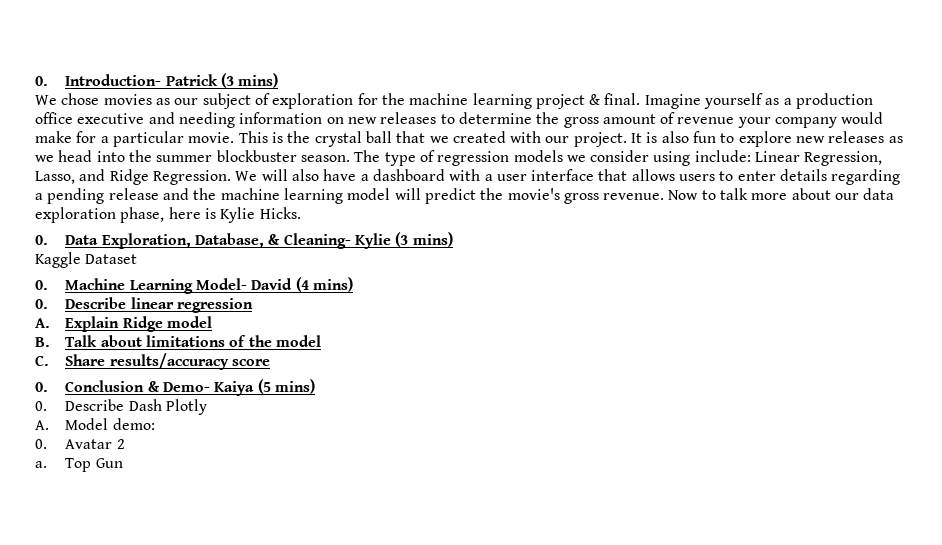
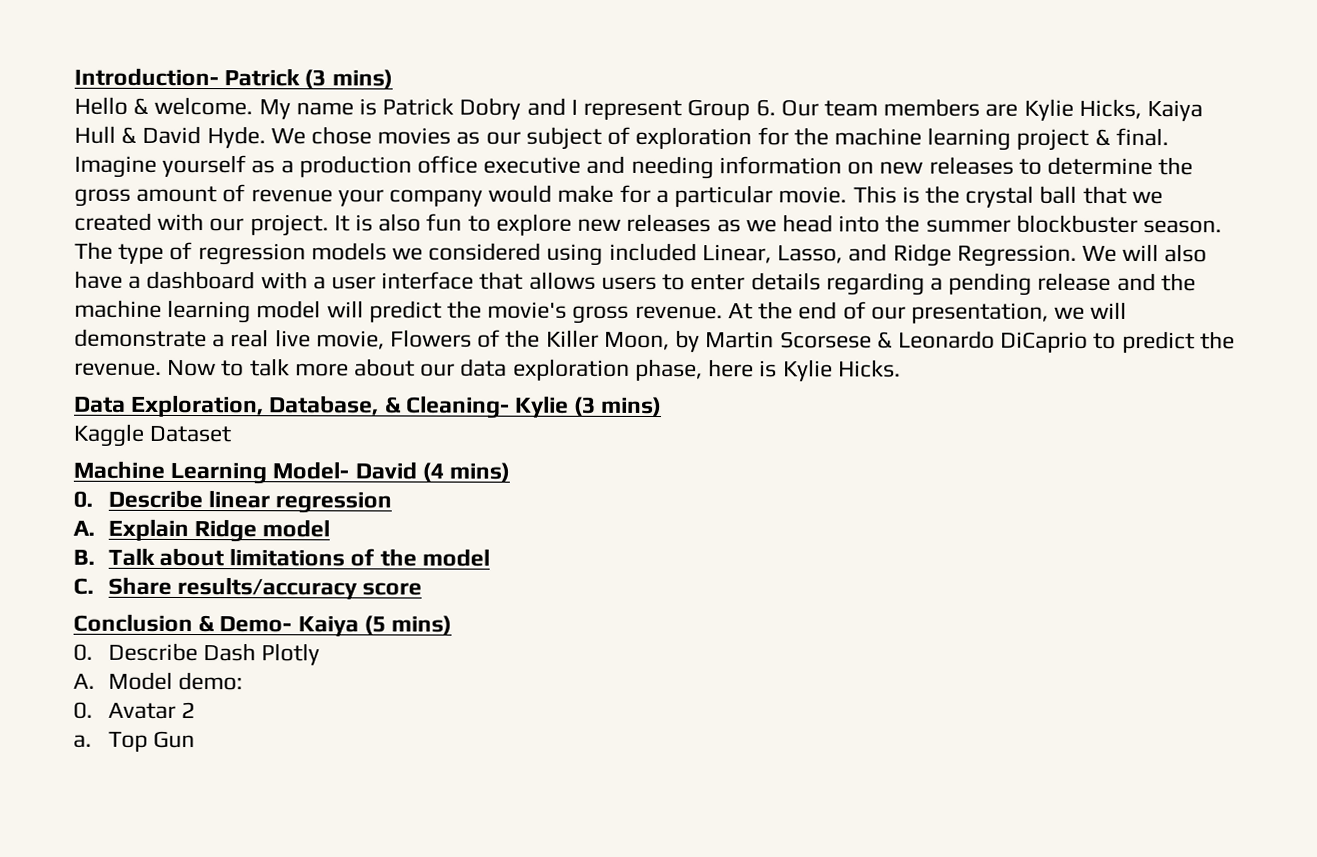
[35,76,48,86] 0. -> (74, 77) none
(279, 80) none -> [74,96,1203,122] [74,125,266,149] Hello & welcome. My name is Patrick Dobry and I represent Group 6. Our team members are Kylie Hicks, Kaiya Hull & David Hyde.
[590,150,883,166] consider using include: Linear Regression, -> [428,242,772,266] considered using included Linear,
(665, 196) none -> [727,301,1128,324] [74,328,1235,354] [74,362,162,376] At the end of our presentation, we will demonstrate a real live movie, Flowers of the Killer Moon, by Martin Scorsese & Leonardo DiCaprio to predict the revenue.
[35,235,48,245] 0. -> (901, 368) none
[35,280,48,290] 0. -> (233, 434) none
[35,382,48,392] 0. -> (423, 589) none

